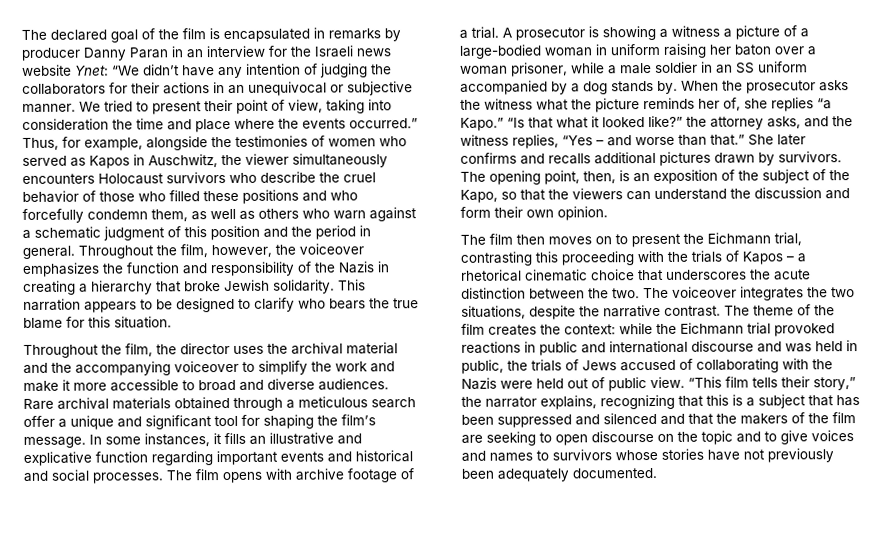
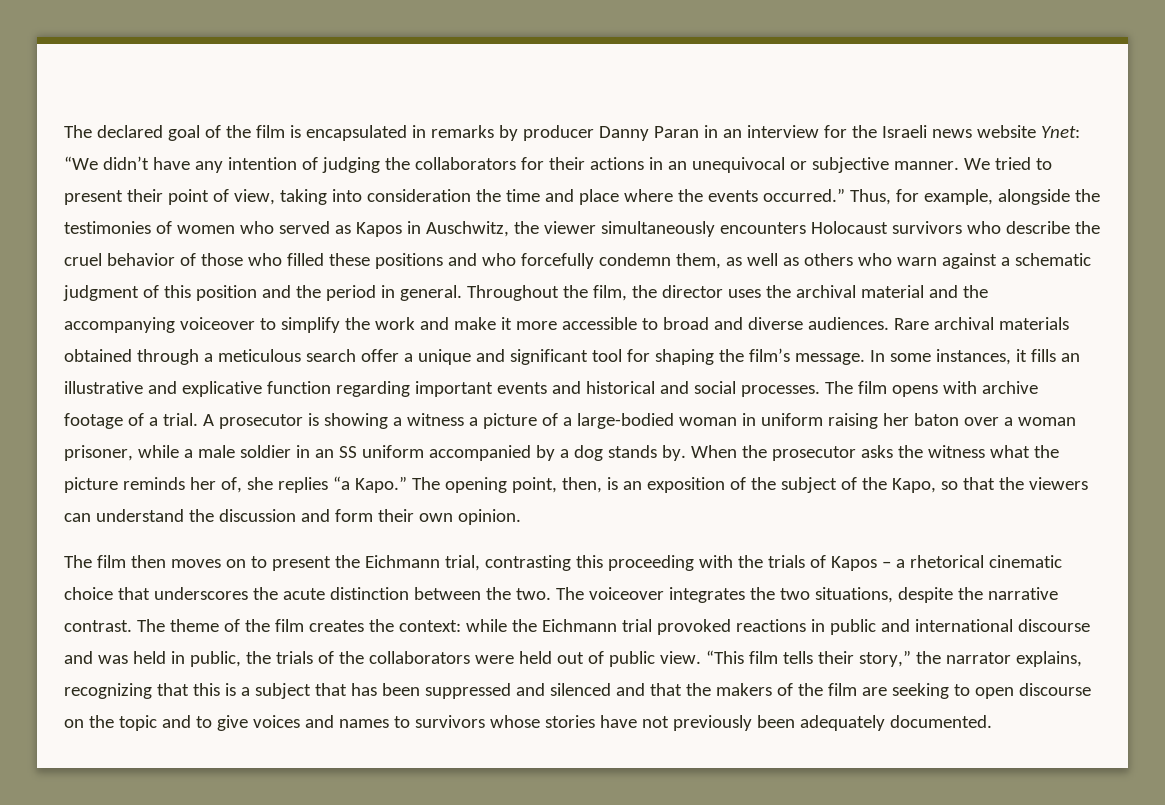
[211,243,364,258] [22,261,390,277] [23,279,366,295] [23,297,419,313] [23,316,172,329] [23,343,153,358] however, the voiceover emphasizes the function and responsibility of the Nazis in creating a hierarchy that broke Jewish solidarity. This narration appears to be designed to clarify who bears the true blame for this situation. // Throughout the film, -> (627, 293) none
[507,115,853,130] [460,134,806,149] [460,151,842,166] “Is that what it looked like?” the attorney asks, and the witness replies, “Yes – and worse than that.” She later confirms and recalls additional pictures drawn by survivors. -> (407, 484) none
[582,358,833,373] [461,377,497,390] Jews accused of collaborating with the Nazis -> [338,651,470,664] the collaborators

